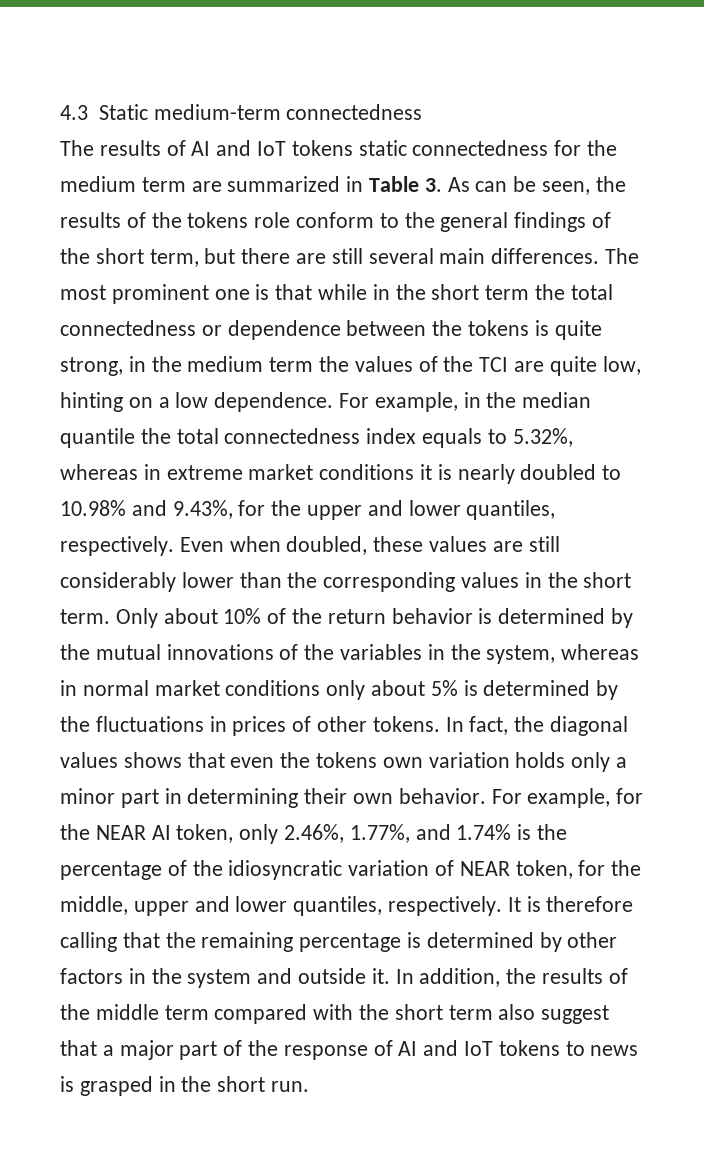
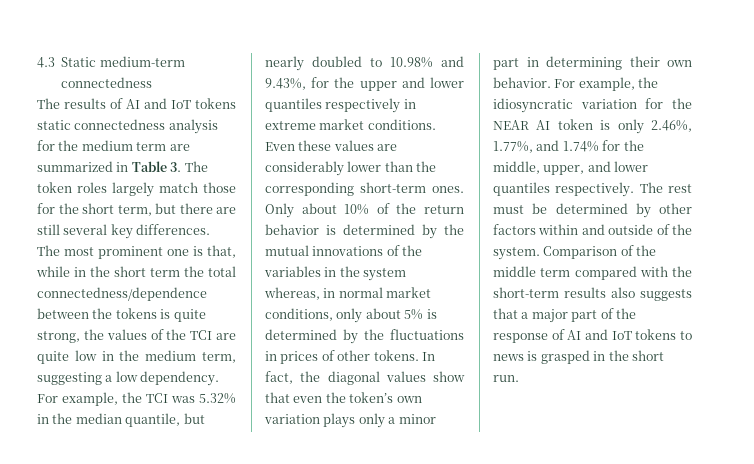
(549, 148) none -> [168,119,218,134] analysis
[447,176,626,195] [60,212,612,232] As can be seen, the results of the tokens role conform to the general findings of -> [184,161,208,172] [37,182,236,197] [37,203,55,214] The token roles largely match those for
[439,248,486,264] main -> [110,224,133,239] key
[275,284,313,300] that -> [207,245,236,258] that,
[60,320,341,340] connectedness or dependence -> [37,287,207,301] connectedness/dependence
[128,356,314,372] in the medium term -> (80, 337) none
[602,356,641,375] [60,392,153,412] low, hinting on -> [74,350,236,363] [37,372,102,385] low in the medium term, suggesting
[214,392,592,412] [60,428,573,448] [60,464,452,480] dependence. For example, in the median quantile the total connectedness index equals to 5.32%, whereas in extreme market conditions it is -> [140,371,220,386] [37,392,236,406] [37,413,205,427] dependency. For example, the TCI was 5.32% in the median quantile, but
[466,500,556,520] [60,536,368,556] quantiles, respectively. Even when doubled, -> [265,98,416,113] [265,119,436,130] [265,142,295,151] quantiles respectively in extreme market conditions. Even
[528,536,560,552] still -> (398, 147) none
[461,572,632,588] [60,609,110,624] values in the short term. -> [360,182,464,193] short-term ones.
[486,644,640,664] system, whereas -> [363,268,407,281] [264,287,320,300] system whereas,
[225,680,321,696] conditions -> [265,308,333,321] conditions,
[123,752,182,768] shows -> [433,371,465,382] show
[316,752,378,768] tokens -> [349,392,394,403] token’s
[515,752,566,768] holds -> [323,413,356,428] plays
(611, 798) none -> [638,77,659,88] [493,98,637,113] the idiosyncratic variation
[176,824,234,843] token, -> [557,119,611,130] token is
[517,824,568,840] [60,860,573,880] is the percentage of the idiosyncratic variation of NEAR token, -> (599, 146) none
[133,896,634,916] [60,932,618,952] [60,968,604,988] upper and lower quantiles, respectively. It is therefore calling that the remaining percentage is determined by other factors in the system and outside it. In addition, the results -> [543,161,649,175] [493,182,692,197] [493,203,692,218] [493,224,692,235] [493,246,618,260] upper, and lower quantiles respectively. The rest must be determined by other factors within and outside of the system. Comparison
[394,1004,610,1024] short term also suggest -> [493,287,692,301] short-term results also suggests

